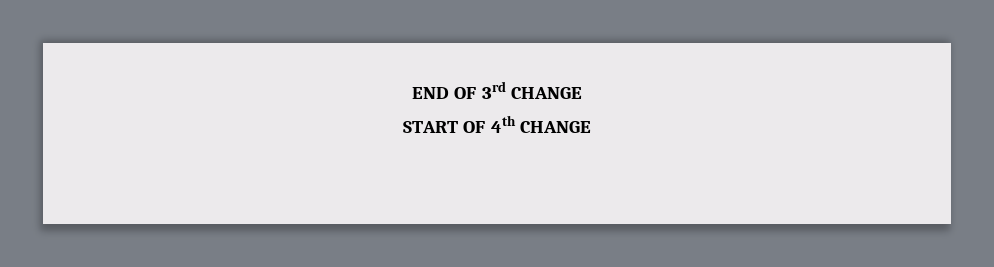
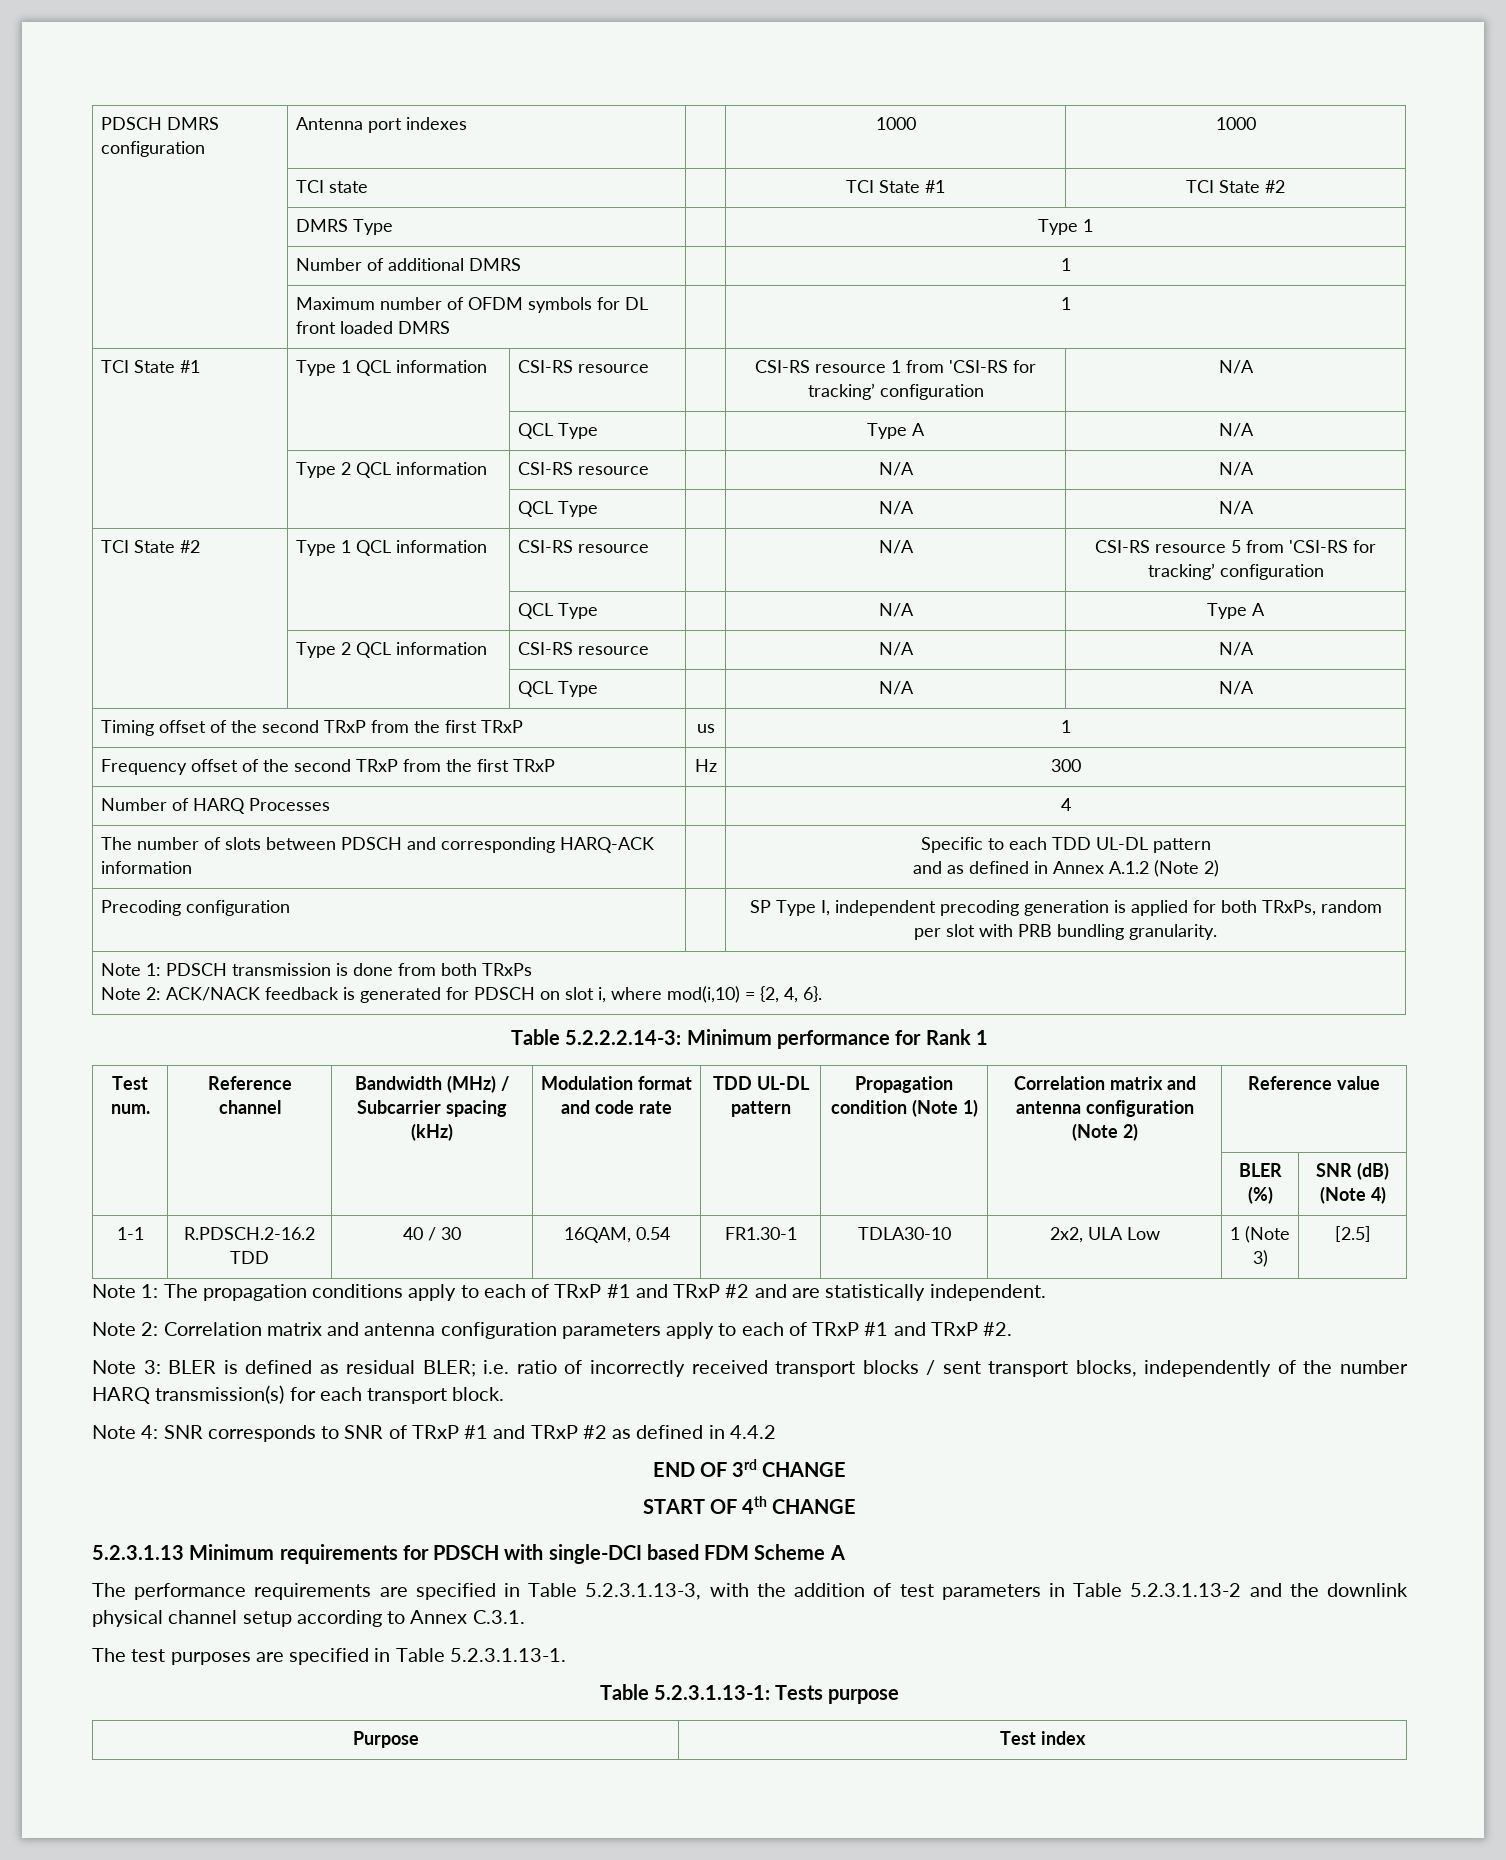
(412, 93) none -> [100,117,219,130] [100,141,205,157] [295,117,467,133] [875,117,916,130] [1215,117,1256,130] [295,180,368,193] [846,180,945,193] [1186,180,1285,193] [295,219,393,235] [1038,219,1093,235] [295,258,521,271] [1060,258,1071,271] [295,297,648,313] [295,321,450,334] [1060,297,1071,310] [100,360,200,373] [295,360,487,376] [517,360,649,373] [755,360,1036,373] [807,383,984,400] [1218,360,1254,374] [517,423,598,439] [867,423,925,439] [1218,423,1254,437] [295,462,487,478] [517,462,649,475] [878,462,914,476] [1218,462,1254,476] [517,501,598,517] [878,501,914,515] [1218,501,1254,515] [100,540,200,553] [295,540,487,556] [517,540,649,553] [878,540,914,554] [1095,540,1376,553] [1147,563,1324,580] [517,603,598,619] [878,603,914,617] [1207,603,1265,619] [295,642,487,658] [517,642,649,655] [878,642,914,656] [1218,642,1254,656] [517,681,598,697] [878,681,914,695] [1218,681,1254,695] [100,720,523,736] [696,724,715,733] [1060,720,1071,733] [100,759,555,775] [694,759,717,772] [1050,759,1081,772] [100,798,330,814] [1060,798,1071,811] [100,837,654,853] [100,861,192,874] [920,837,1211,853] [912,860,1219,877] [100,900,290,916] [749,900,1382,916] [914,924,1217,940] [100,963,532,976] [100,986,822,1003] [511,1029,988,1049] [112,1076,148,1090] [110,1104,150,1114] [207,1076,292,1090] [218,1100,281,1114] [355,1075,509,1093] [357,1100,507,1117] [411,1123,453,1141] [541,1076,692,1090] [561,1100,672,1114] [712,1076,810,1090] [730,1101,791,1117] [855,1076,953,1093] [830,1099,978,1117] [1013,1076,1196,1090] [1015,1100,1194,1117] [1071,1123,1138,1141] [1248,1076,1380,1090] [1238,1163,1282,1177] [1247,1186,1273,1204] [1316,1162,1389,1180] [1319,1186,1386,1204] [116,1227,144,1240] [184,1227,315,1240] [230,1251,269,1264] [403,1227,461,1241] [563,1227,670,1243] [724,1227,797,1240] [857,1227,951,1240] [1049,1227,1160,1243] [1230,1226,1290,1243] [1252,1250,1268,1267] [1334,1226,1371,1242] [92,1284,1046,1301] [92,1322,1013,1339] [92,1360,1408,1377] [92,1385,505,1404] [92,1425,776,1442] PDSCH DMRS configuration | Antenna port indexes | | 1000 | 1000 // | TCI state | | TCI State #1 | TCI State #2 // | DMRS Type | | Type 1 // | Number of additional DMRS | | 1 // | Maximum number of OFDM symbols for DL front loaded DMRS | | 1 // TCI State #1 | Type 1 QCL information | CSI-RS resource | | CSI-RS resource 1 from 'CSI-RS for tracking’ configuration | N/A // | | QCL Type | | Type A | N/A // | Type 2 QCL information | CSI-RS resource | | N/A | N/A // | | QCL Type | | N/A | N/A // TCI State #2 | Type 1 QCL information | CSI-RS resource | | N/A | CSI-RS resource 5 from 'CSI-RS for tracking’ configuration // | | QCL Type | | N/A | Type A // | Type 2 QCL information | CSI-RS resource | | N/A | N/A // | | QCL Type | | N/A | N/A // Timing offset of the second TRxP from the first TRxP | us | 1 // Frequency offset of the second TRxP from the first TRxP | Hz | 300 // Number of HARQ Processes | | 4 // The number of slots between PDSCH and corresponding HARQ-ACK information | | Specific to each TDD UL-DL pattern // and as defined in Annex A.1.2 (Note 2) // Precoding configuration | | SP Type I, independent precoding generation is applied for both TRxPs, random per slot with PRB bundling granularity. // Note 1: PDSCH transmission is done from both TRxPs // Note 2: ACK/NACK feedback is generated for PDSCH on slot i, where mod(i,10) = {2, 4, 6}. // Table 5.2.2.2.14-3: Minimum performance for Rank 1 // Test num. | Reference channel | Bandwidth (MHz) / Subcarrier spacing (kHz) | Modulation format and code rate | TDD UL-DL pattern | Propagation condition (Note 1) | Correlation matrix and antenna configuration (Note 2) | Reference value // | | | | | | | BLER (%) | SNR (dB) (Note 4) // 1-1 | R.PDSCH.2-16.2 TDD | 40 / 30 | 16QAM, 0.54 | FR1.30-1 | TDLA30-10 | 2x2, ULA Low | 1 (Note 3) | [2.5] // Note 1: The propagation conditions apply to each of TRxP #1 and TRxP #2 and are statistically independent. // Note 2: Correlation matrix and antenna configuration parameters apply to each of TRxP #1 and TRxP #2. // Note 3: BLER is defined as residual BLER; i.e. ratio of incorrectly received transport blocks / sent transport blocks, independently of the number HARQ transmission(s) for each transport block. // Note 4: SNR corresponds to SNR of TRxP #1 and TRxP #2 as defined in 4.4.2 //
(591, 127) none -> [92,1544,845,1564] [92,1583,1408,1600] [92,1610,525,1627] [92,1648,566,1665] [599,1684,900,1704] [352,1731,419,1748] [1000,1731,1086,1745] // 5.2.3.1.13 Minimum requirements for PDSCH with single-DCI based FDM Scheme A // The performance requirements are specified in Table 5.2.3.1.13-3, with the addition of test parameters in Table 5.2.3.1.13-2 and the downlink physical channel setup according to Annex C.3.1. // The test purposes are specified in Table 5.2.3.1.13-1. // Table 5.2.3.1.13-1: Tests purpose // Purpose | Test index

